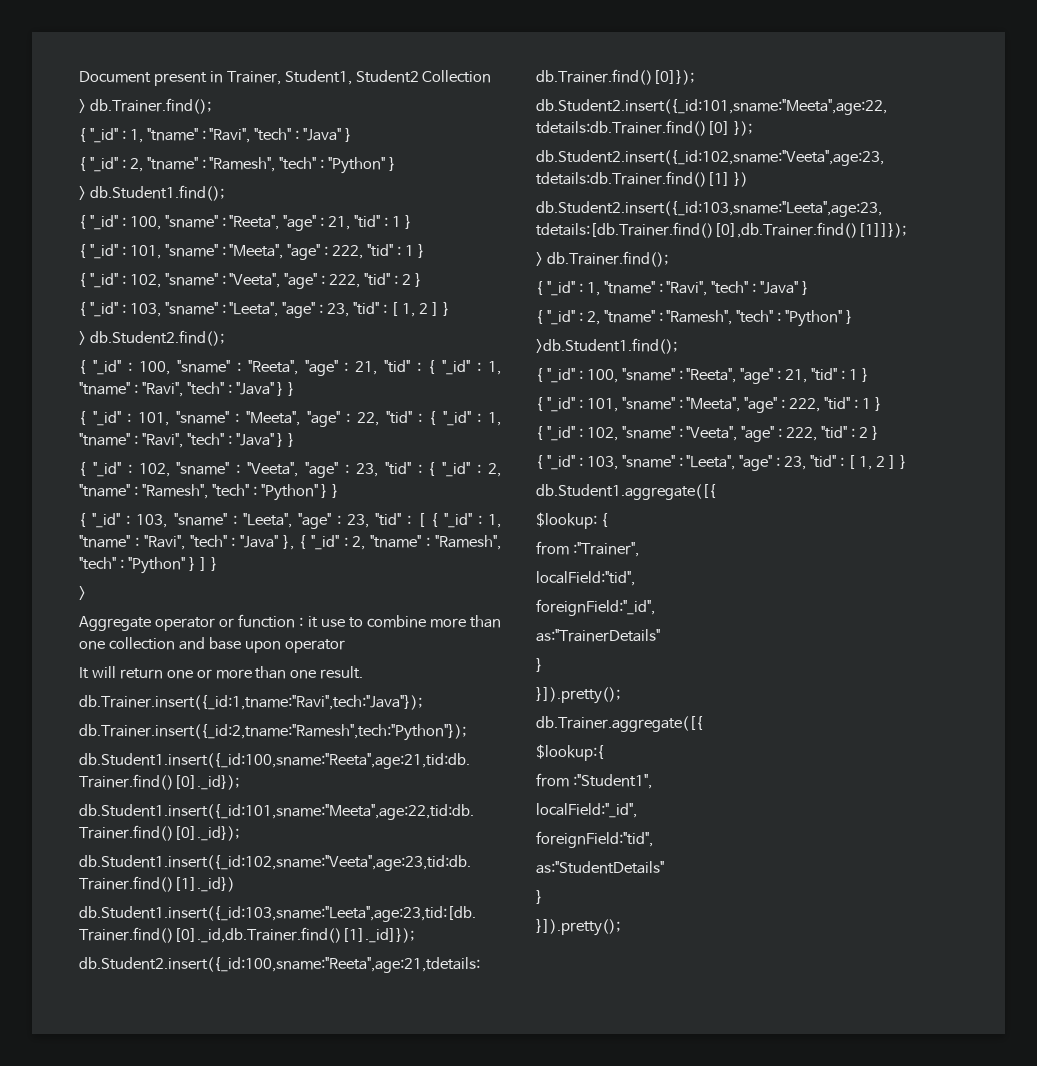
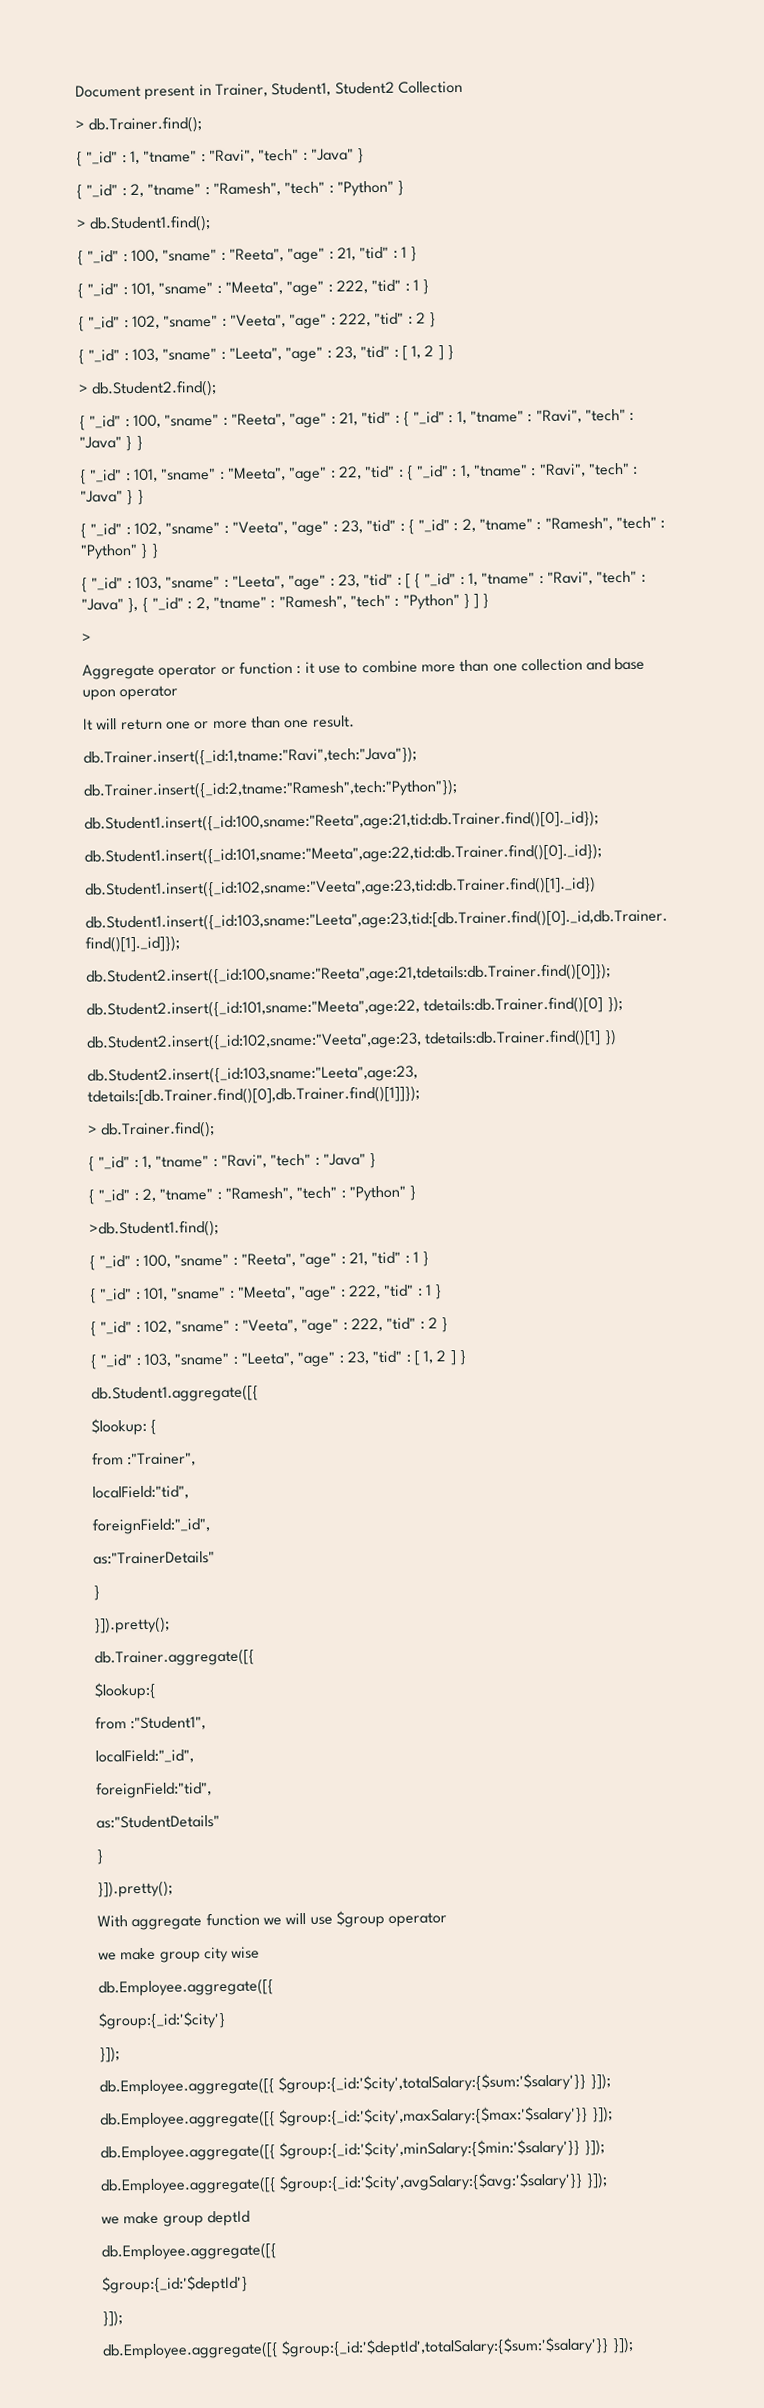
(620, 927) none -> [97,1910,448,1931] [98,1946,261,1963] [98,1978,274,1997] [98,2010,226,2030] [99,2046,120,2063] [99,2072,611,2096] [100,2105,613,2129] [100,2138,605,2162] [100,2171,608,2195] [101,2210,250,2227] [101,2242,277,2261] [102,2274,248,2294] [102,2310,123,2327] [102,2336,634,2360] // With aggregate function we will use $group operator // we make group city wise // db.Employee.aggregate([{ // $group:{_id:'$city'} // }]); // db.Employee.aggregate([{ $group:{_id:'$city',totalSalary:{$sum:'$salary'}} }]); // db.Employee.aggregate([{ $group:{_id:'$city',maxSalary:{$max:'$salary'}} }]); // db.Employee.aggregate([{ $group:{_id:'$city',minSalary:{$min:'$salary'}} }]); // db.Employee.aggregate([{ $group:{_id:'$city',avgSalary:{$avg:'$salary'}} }]); // we make group deptId // db.Employee.aggregate([{ // $group:{_id:'$deptId'} // }]); // db.Employee.aggregate([{ $group:{_id:'$deptId',totalSalary:{$sum:'$salary'}} }]);

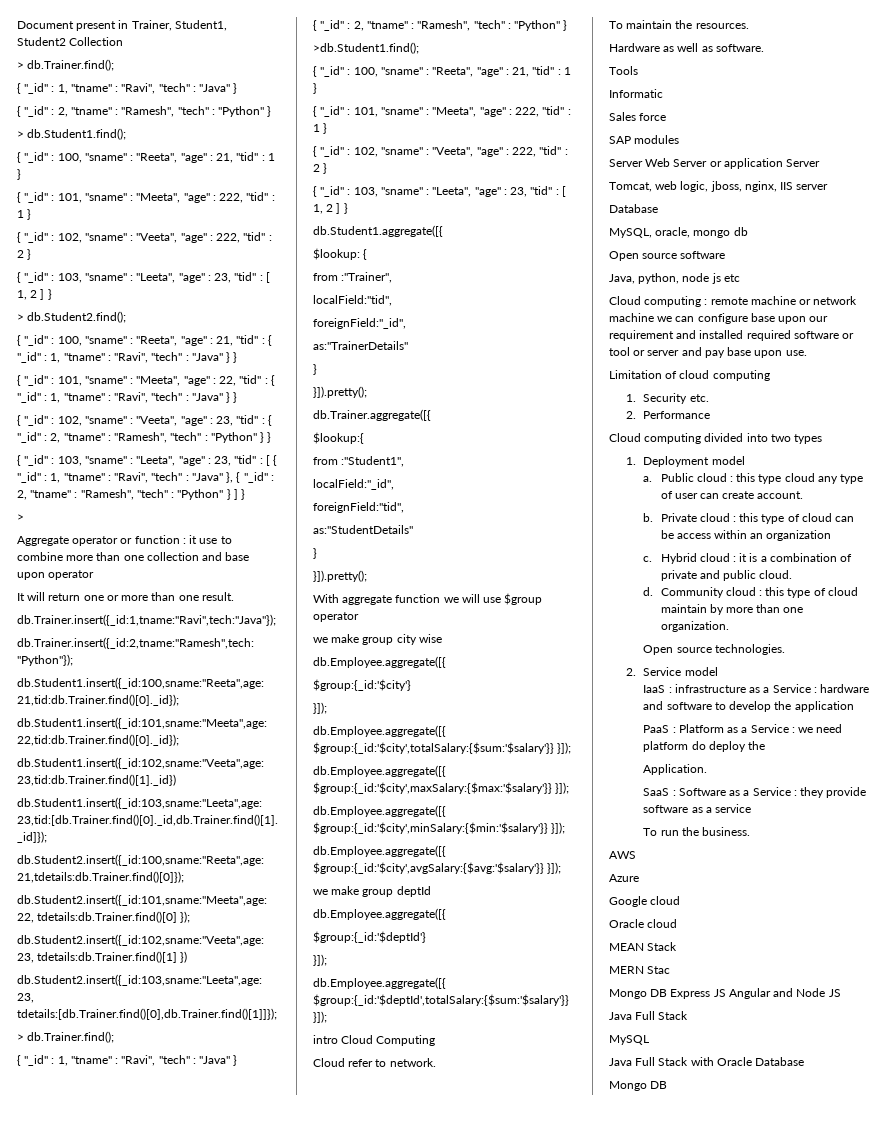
(634, 2345) none -> [313,1035,436,1046] [313,1058,436,1067] [609,20,749,29] [609,43,764,52] [609,66,638,75] [609,89,663,98] [609,112,667,121] [609,135,680,144] [609,158,821,169] [609,181,829,192] [609,204,658,213] [609,227,748,238] [609,251,726,261] [609,273,740,284] [609,296,858,307] [609,313,829,324] [609,330,855,341] [609,347,807,358] [609,370,770,381] [626,393,709,404] [626,411,711,419] [609,433,823,444] [626,456,745,467] [643,473,864,484] [660,491,804,499] [643,513,855,524] [660,530,832,541] [643,553,853,564] [660,570,793,581] [643,587,858,598] [660,604,804,615] [660,621,729,632] [643,644,785,655] [626,667,718,676] [643,684,870,693] [643,701,854,712] [643,724,843,733] [643,741,766,752] [643,764,708,775] [643,787,867,798] [643,804,752,813] [643,827,751,836] [609,851,636,859] [609,874,639,882] [609,896,681,907] [609,919,678,928] [609,942,678,951] [609,966,671,974] [609,988,841,999] [609,1011,689,1020] [609,1035,649,1045] [609,1057,805,1066] [609,1081,668,1091] // intro Cloud Computing // Cloud refer to network. // To maintain the resources. // Hardware as well as software. // Tools // Informatic // Sales force // SAP modules // Server Web Server or application Server // Tomcat, web logic, jboss, nginx, IIS server // Database // MySQL, oracle, mongo db // Open source software // Java, python, node js etc // Cloud computing : remote machine or network machine we can configure base upon our requirement and installed required software or tool or server and pay base upon use. // Limitation of cloud computing // 1. Security etc. // 2. Performance // Cloud computing divided into two types // 1. Deployment model // a. Public cloud : this type cloud any type of user can create account. // b. Private cloud : this type of cloud can be access within an organization // c. Hybrid cloud : it is a combination of private and public cloud. // d. Community cloud : this type of cloud maintain by more than one organization. // Open source technologies. // 2. Service model // IaaS : infrastructure as a Service : hardware and software to develop the application // PaaS : Platform as a Service : we need platform do deploy the // Application. // SaaS : Software as a Service : they provide software as a service // To run the business. // AWS // Azure // Google cloud // Oracle cloud // MEAN Stack // MERN Stac // Mongo DB Express JS Angular and Node JS // Java Full Stack // MySQL // Java Full Stack with Oracle Database // Mongo DB

